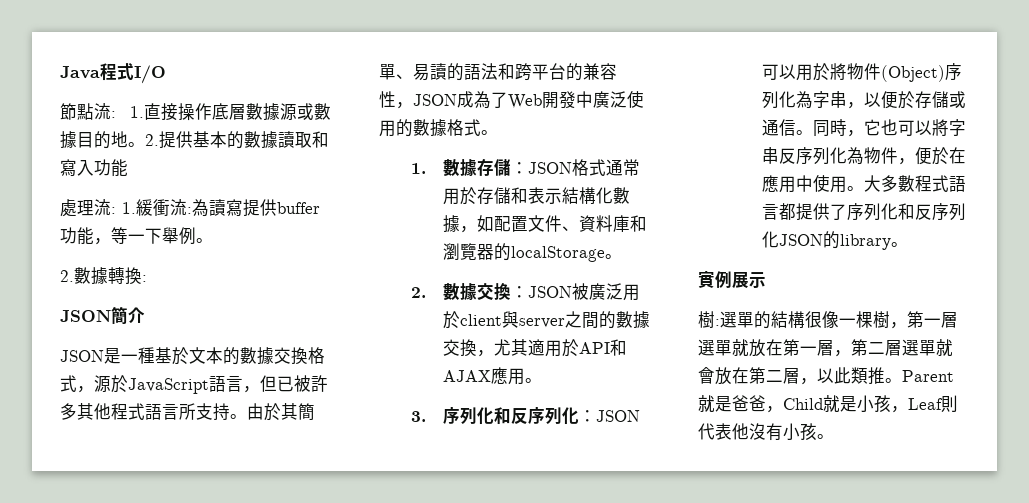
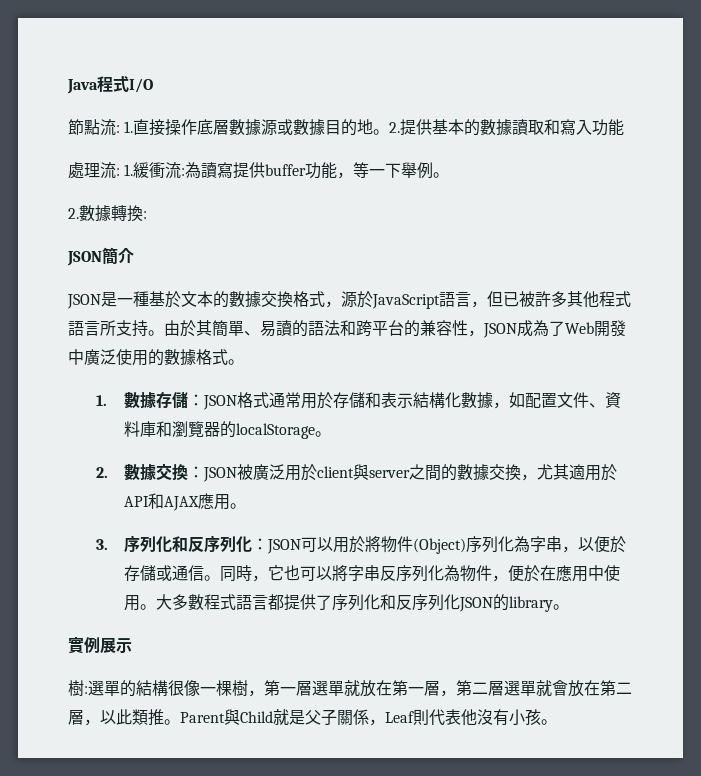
[698,395,891,413] 就是爸爸，Child就是小孩 -> [224,709,369,726] 與Child就是父子關係

